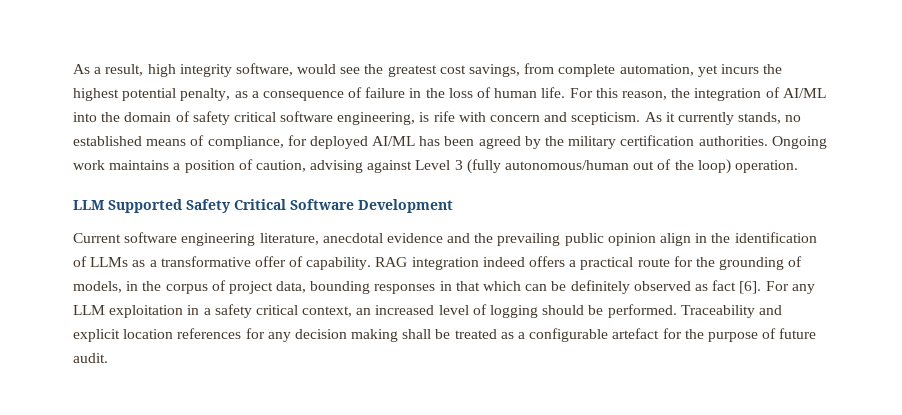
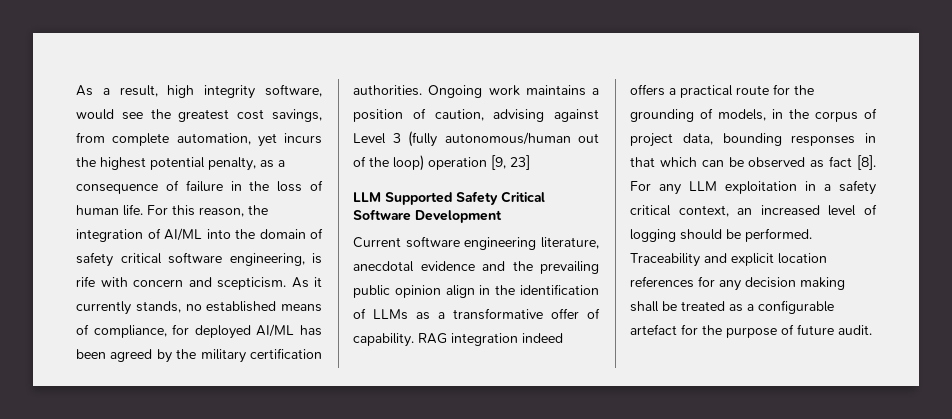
[734,160,798,173] operation. -> [428,155,530,170] operation [9, 23]
[570,280,630,294] definitely -> (744, 162) none
[739,281,762,294] [6]. -> [857,155,876,170] [8].

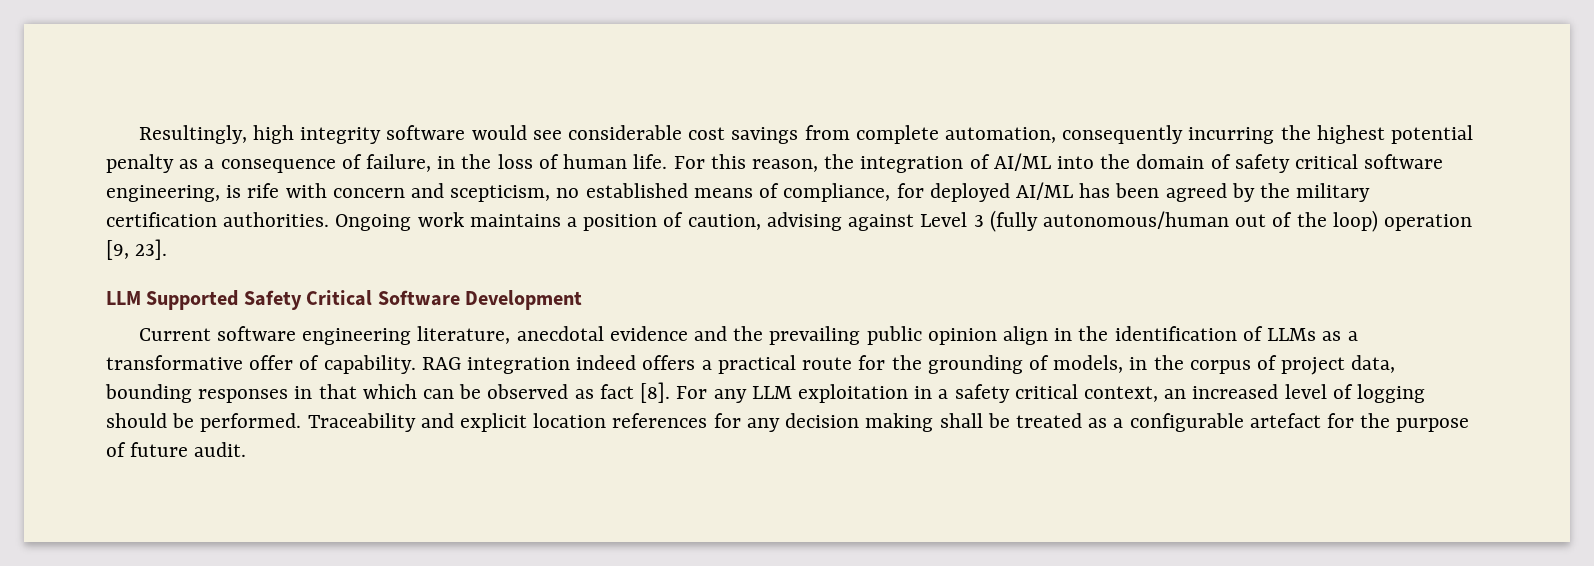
[76,85,158,97] As a result, -> [138,125,247,144] Resultingly,
[265,84,322,97] software, -> [386,125,466,140] software
[150,109,322,122] the greatest cost savings, -> [568,125,799,144] considerable cost savings
[257,133,322,147] yet incurs -> [1062,125,1275,144] consequently incurring
[208,157,256,171] penalty, -> [106,154,174,173] penalty
[185,180,223,192] failure -> [366,154,432,172] failure,
[217,277,322,290] [76,301,181,315] scepticism. As it currently stands, -> [450,185,551,202] scepticism,
[510,155,530,170] 23] -> [135,239,168,260] 23].

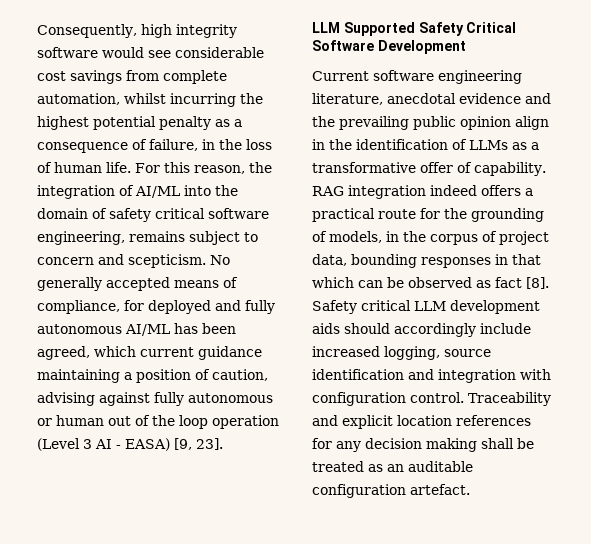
[138,125,247,144] Resultingly, -> [37,24,137,38] Consequently,
[1062,125,1184,144] consequently -> [124,93,166,104] whilst
[226,183,688,202] is rife with concern and scepticism, no established -> [129,231,258,245] [37,254,230,268] [37,277,170,291] remains subject to concern and scepticism. No generally accepted
[1015,182,1371,202] [106,212,561,231] AI/ML has been agreed by the military certification authorities. Ongoing work maintains -> [215,300,275,314] [37,323,236,336] [37,346,262,360] [37,369,120,383] and fully autonomous AI/ML has been agreed, which current guidance maintaining
[920,210,1472,232] Level 3 (fully autonomous/human out of the loop) operation -> [154,392,273,406] [37,415,279,429] [37,438,170,451] fully autonomous or human out of the loop operation (Level 3 AI - EASA)
[676,384,1426,403] [106,413,302,432] For any LLM exploitation in a safety critical context, an increased level of logging should be performed. -> [312,300,540,314] [312,323,531,337] [312,346,491,360] [312,369,551,383] [312,392,464,406] Safety critical LLM development aids should accordingly include increased logging, source identification and integration with configuration control.
[1113,413,1470,432] [106,442,247,457] a configurable artefact for the purpose of future audit. -> [387,461,473,472] [312,484,470,498] an auditable configuration artefact.

